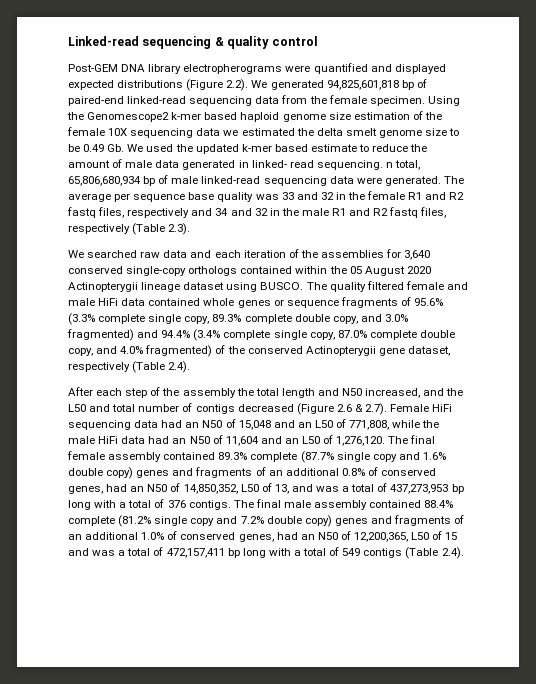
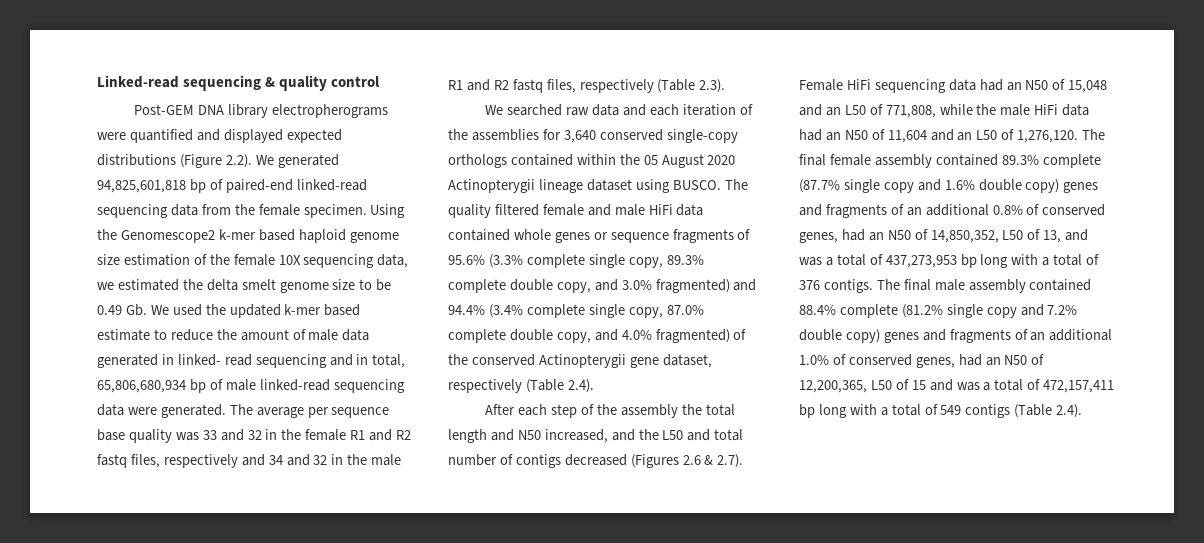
[196,128,221,136] data -> [377,254,409,268] data,
[316,160,393,170] sequencing. n -> [255,354,369,368] sequencing and in
[296,403,334,415] (Figure -> [630,454,679,468] (Figures

